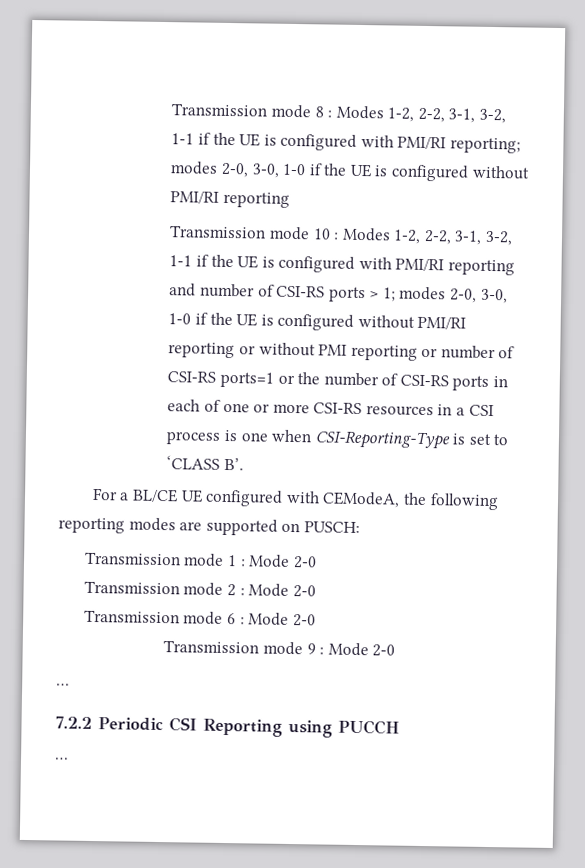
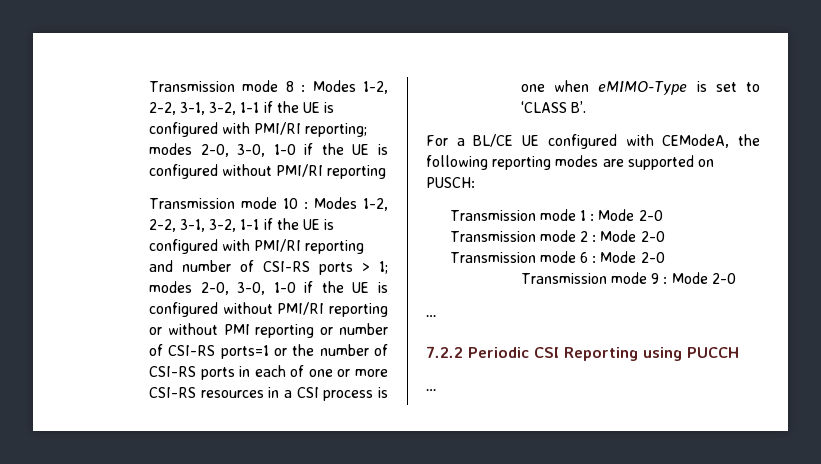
[314,430,451,450] CSI-Reporting-Type -> [598,81,688,95] eMIMO-Type

